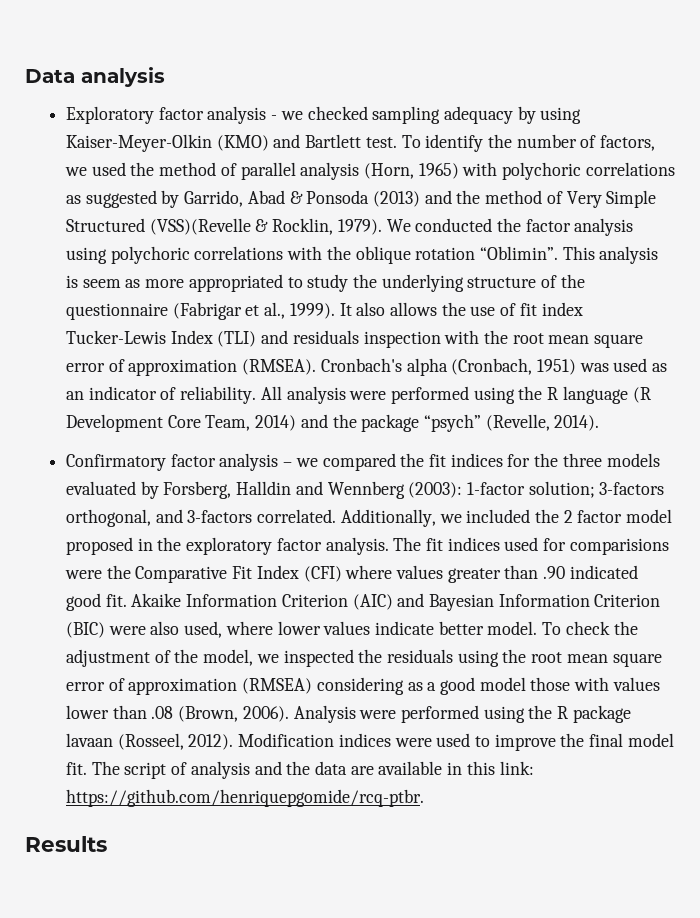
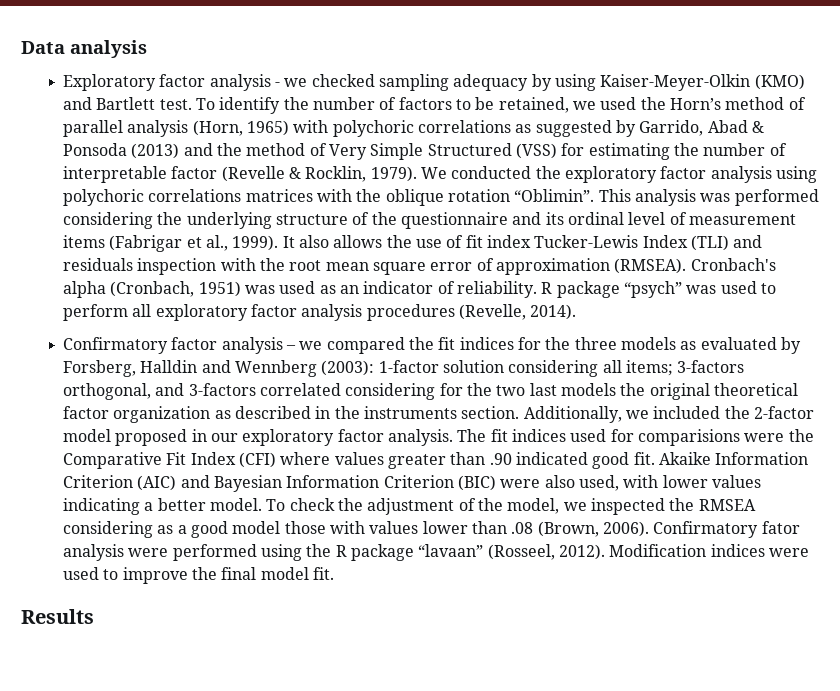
[600,135,656,151] factors, -> [398,97,569,113] factors to be retained,
(155, 169) none -> [669,98,721,110] Horn’s
[149,218,251,235] (VSS)(Revelle -> [515,143,787,160] [63,166,285,183] (VSS) for estimating the number of interpretable factor (Revelle
(522, 225) none -> [564,166,657,183] exploratory
(284, 253) none -> [245,189,313,202] matrices
[65,274,349,292] is seem as more appropriated to study -> [700,189,819,206] [63,212,154,229] was performed considering
(168, 311) none -> [512,212,796,225] [63,235,106,248] and its ordinal level of measurement items
[260,386,651,404] [65,414,482,432] All analysis were performed using the R language (R Development Core Team, 2014) and the package “psych” -> [541,281,776,298] [63,304,455,321] R package “psych” was used to perform all exploratory factor analysis procedures
(660, 460) none -> [680,341,697,350] as
[528,481,665,498] [65,509,337,527] solution; 3-factors orthogonal, and 3-factors correlated. -> [442,360,745,377] [63,383,798,400] [63,406,520,423] solution considering all items; 3-factors orthogonal, and 3-factors correlated considering for the two last models the original theoretical factor organization as described in the instruments section.
[563,510,623,523] 2 factor -> [753,406,814,419] 2-factor
[157,537,182,551] the -> [211,433,239,442] our
[225,621,273,635] where -> [623,475,659,488] with
[375,621,435,635] indicate -> [63,498,154,515] indicating a
[387,649,662,667] [65,678,313,695] residuals using the root mean square error of approximation (RMSEA) -> [698,499,756,511] RMSEA
[293,705,356,723] Analysis -> [653,521,800,538] [63,544,125,561] Confirmatory fator analysis
[65,733,113,747] lavaan -> [418,544,484,557] “lavaan”
[91,761,534,779] [65,789,424,807] The script of analysis and the data are available in this link: https://github.com/henriquepgomide/rcq-ptbr. -> (334, 573) none

